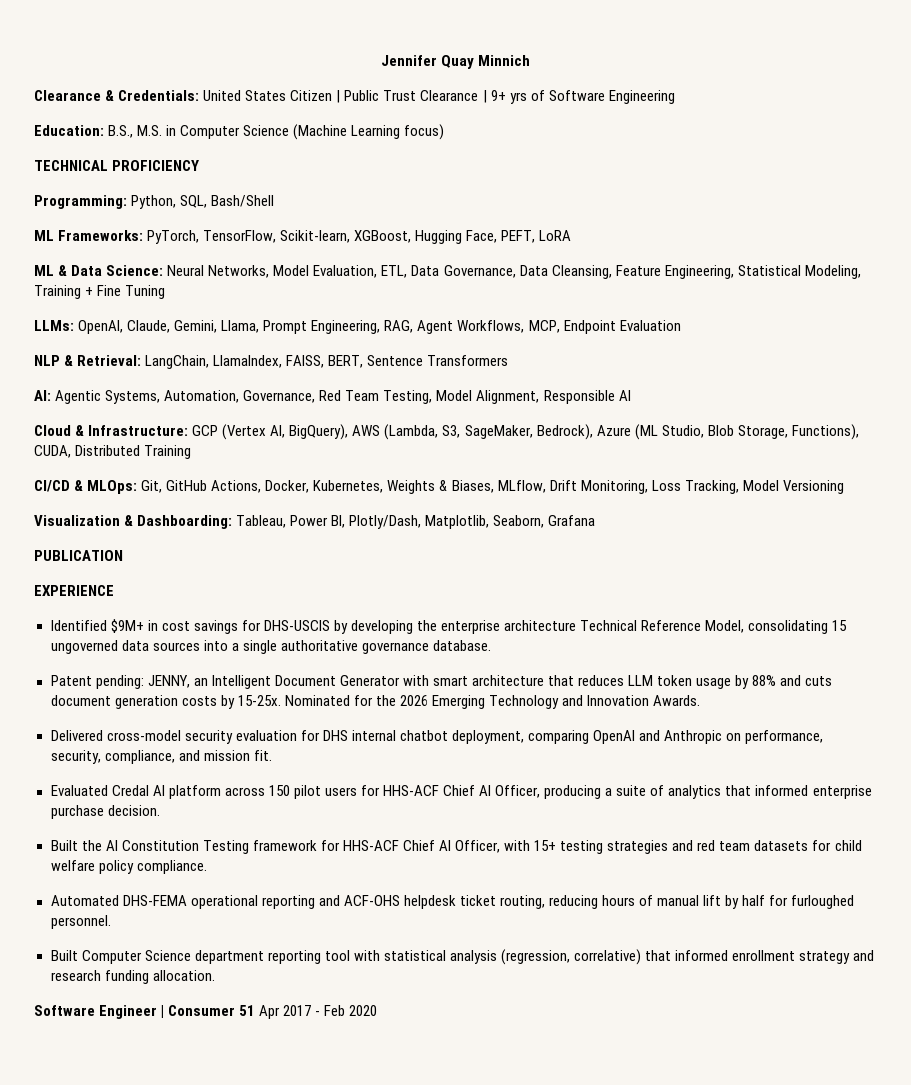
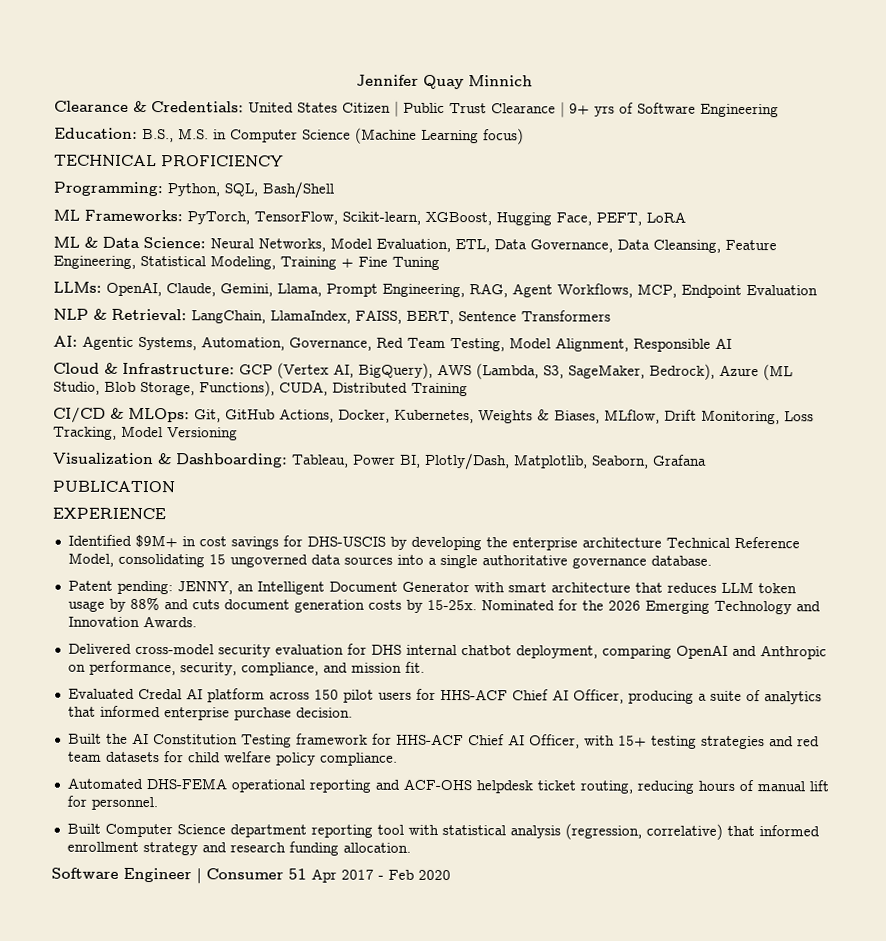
[725,895,855,909] by half for furloughed -> [66,795,87,807] for

